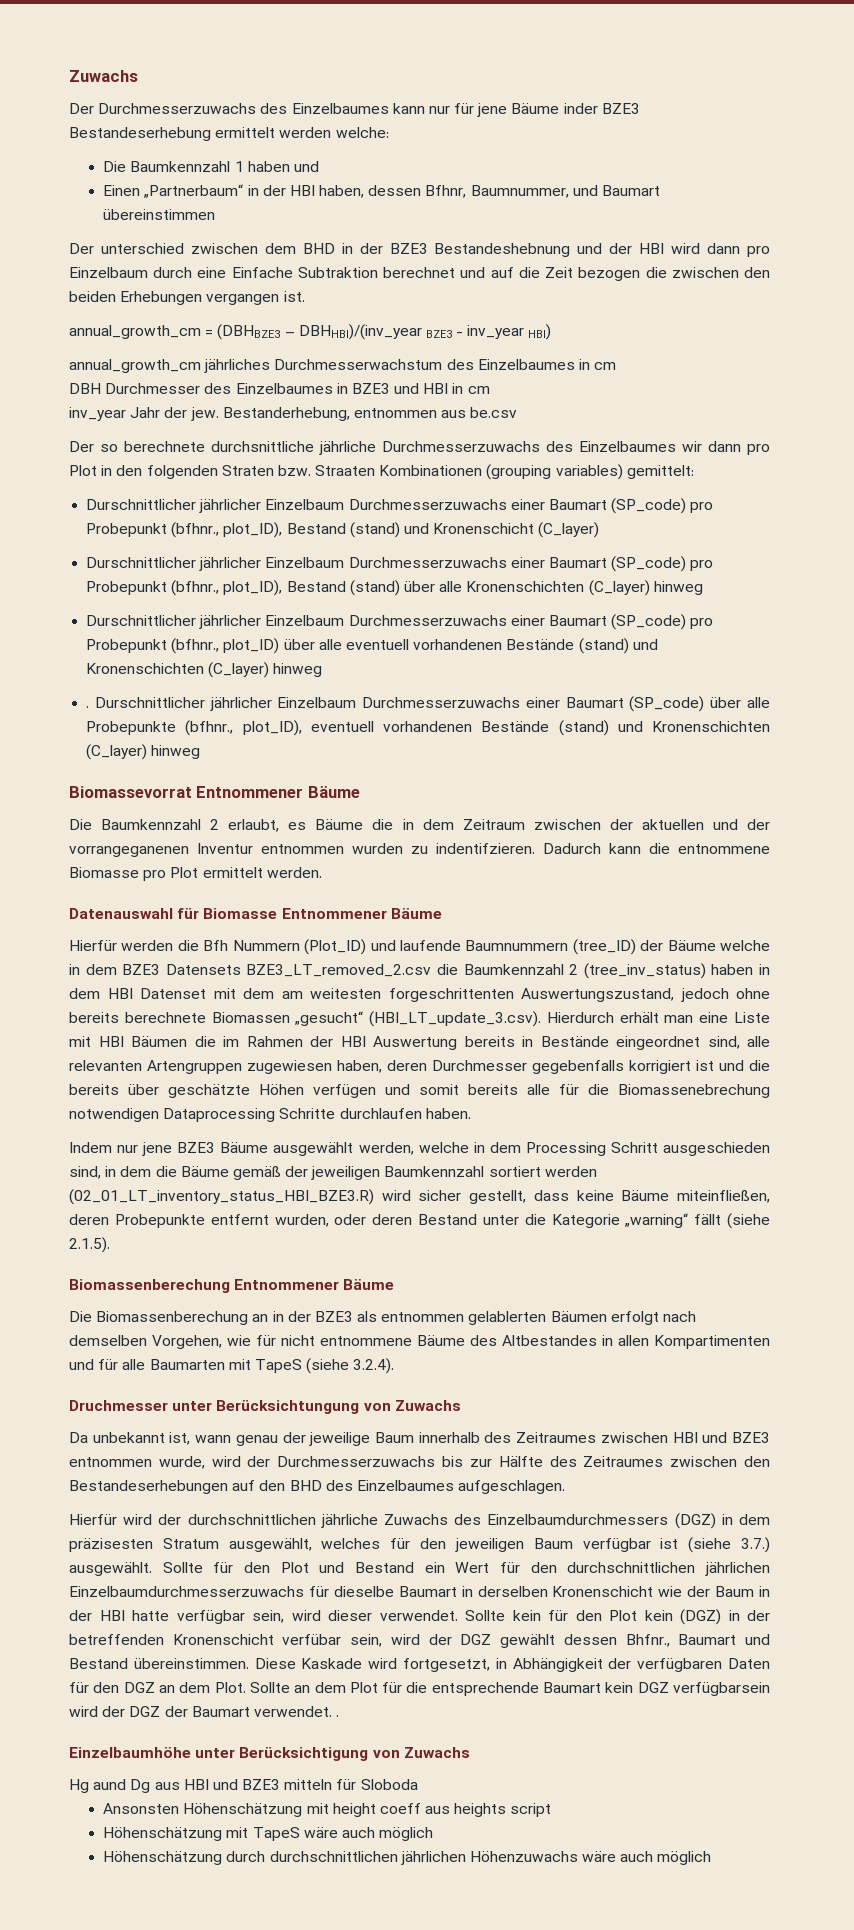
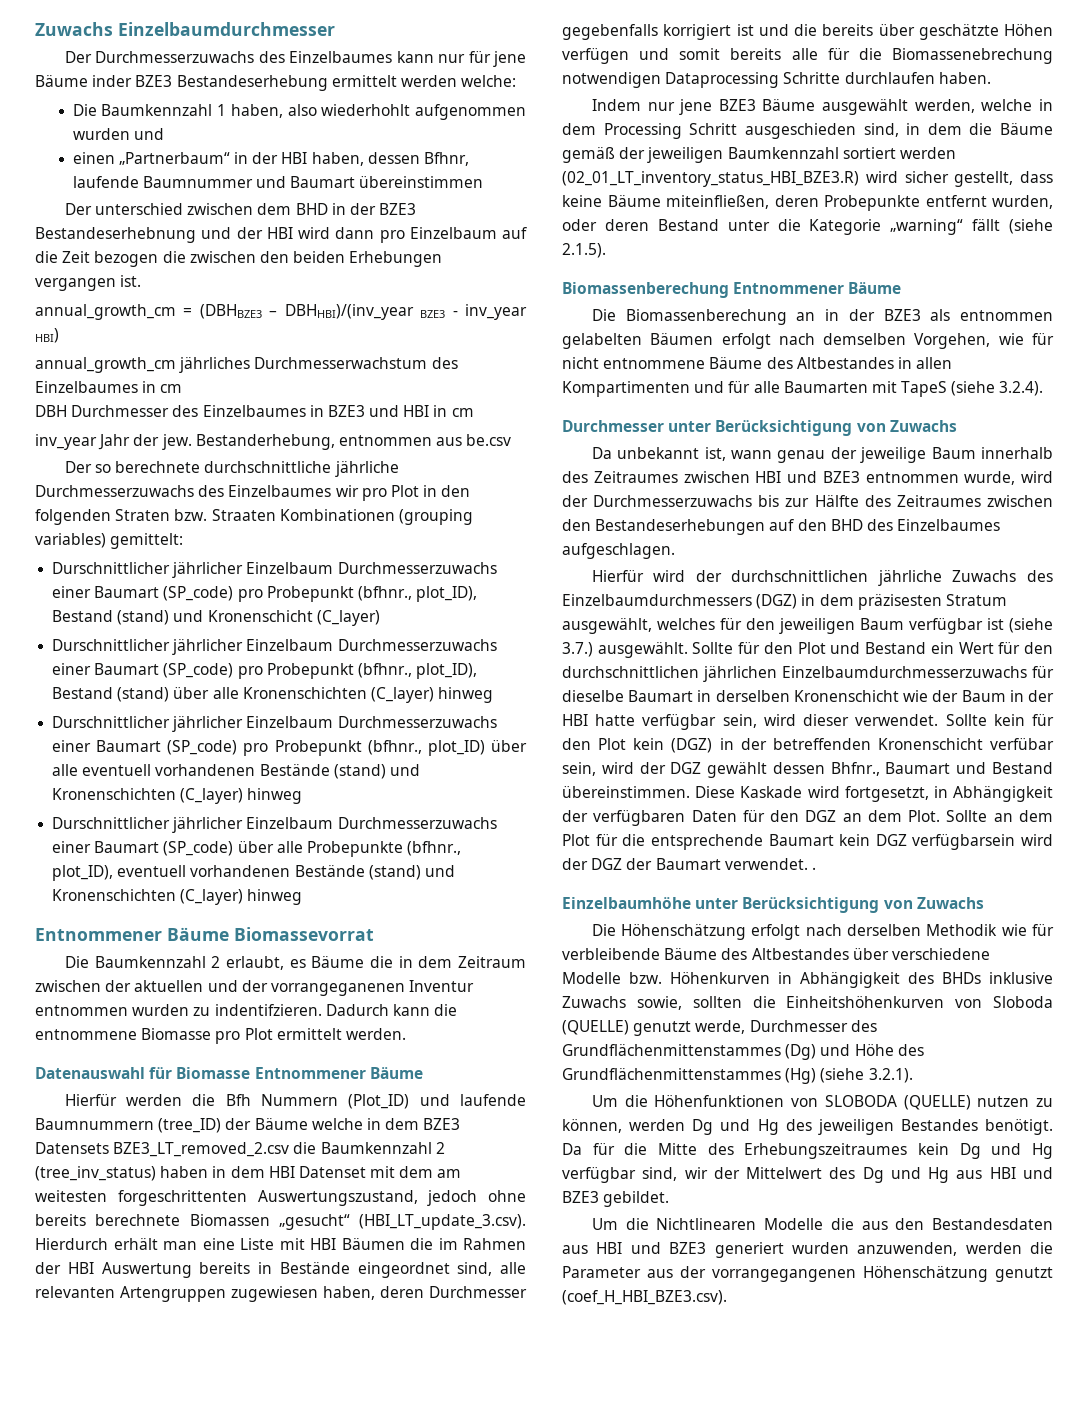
[69,70,138,82] Zuwachs -> [35,22,335,36] Zuwachs Einzelbaumdurchmesser
[247,161,290,172] haben -> [230,104,526,120] [72,128,130,140] haben, also wiederhohlt aufgenommen wurden
[103,185,141,196] Einen -> [72,152,115,164] einen
[470,185,569,198] Baumnummer, -> [72,176,253,188] laufende Baumnummer
[434,243,571,257] Bestandeshebnung -> [35,227,196,243] Bestandeserhebnung
[153,267,486,278] durch eine Einfache Subtraktion berechnet und -> (497, 233) none
[211,441,314,452] durchsnittliche -> [204,461,332,473] durchschnittliche
[708,441,741,452] dann -> (359, 491) none
[86,706,90,708] . -> (303, 796) none
[69,786,360,798] Biomassevorrat Entnommener Bäume -> [35,927,374,941] Entnommener Bäume Biomassevorrat
[468,1311,547,1325] gelablerten -> [562,333,642,349] gelabelten
[69,1400,360,1414] Druchmesser unter Berücksichtungung -> [562,420,853,436] Durchmesser unter Berücksichtigung
[69,1779,418,1793] [103,1803,552,1817] [103,1827,434,1841] [103,1851,712,1865] Hg aund Dg aus HBI und BZE3 mitteln für Sloboda // Ansonsten Höhenschätzung mit height coeff aus heights script // Höhenschätzung mit TapeS wäre auch möglich // Höhenschätzung durch durchschnittlichen jährlichen Höhenzuwachs wäre auch möglich -> [591,924,1054,940] [562,948,990,960] [562,972,1053,988] [562,996,1053,1010] [562,1020,877,1036] [562,1044,924,1060] [562,1068,913,1084] [591,1095,1053,1110] [562,1119,1053,1135] [562,1143,1053,1159] [562,1167,1053,1183] [562,1191,670,1207] [591,1218,1053,1230] [562,1242,1053,1258] [562,1266,1053,1282] [562,1290,727,1305] Die Höhenschätzung erfolgt nach derselben Methodik wie für verbleibende Bäume des Altbestandes über verschiedene Modelle bzw. Höhenkurven in Abhängigkeit des BHDs inklusive Zuwachs sowie, sollten die Einheitshöhenkurven von Sloboda (QUELLE) genutzt werde, Durchmesser des Grundflächenmittenstammes (Dg) und Höhe des Grundflächenmittenstammes (Hg) (siehe 3.2.1). // Um die Höhenfunktionen von SLOBODA (QUELLE) nutzen zu können, werden Dg und Hg des jeweiligen Bestandes benötigt. Da für die Mitte des Erhebungszeitraumes kein Dg und Hg verfügbar sind, wir der Mittelwert des Dg und Hg aus HBI und BZE3 gebildet. // Um die Nichtlinearen Modelle die aus den Bestandesdaten aus HBI und BZE3 generiert wurden anzuwenden, werden die Parameter aus der vorrangegangenen Höhenschätzung genutzt (coef_H_HBI_BZE3.csv).

